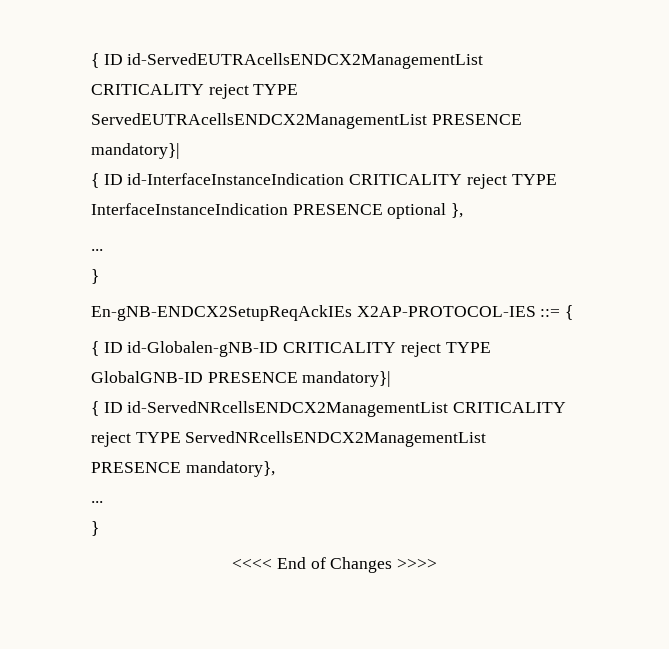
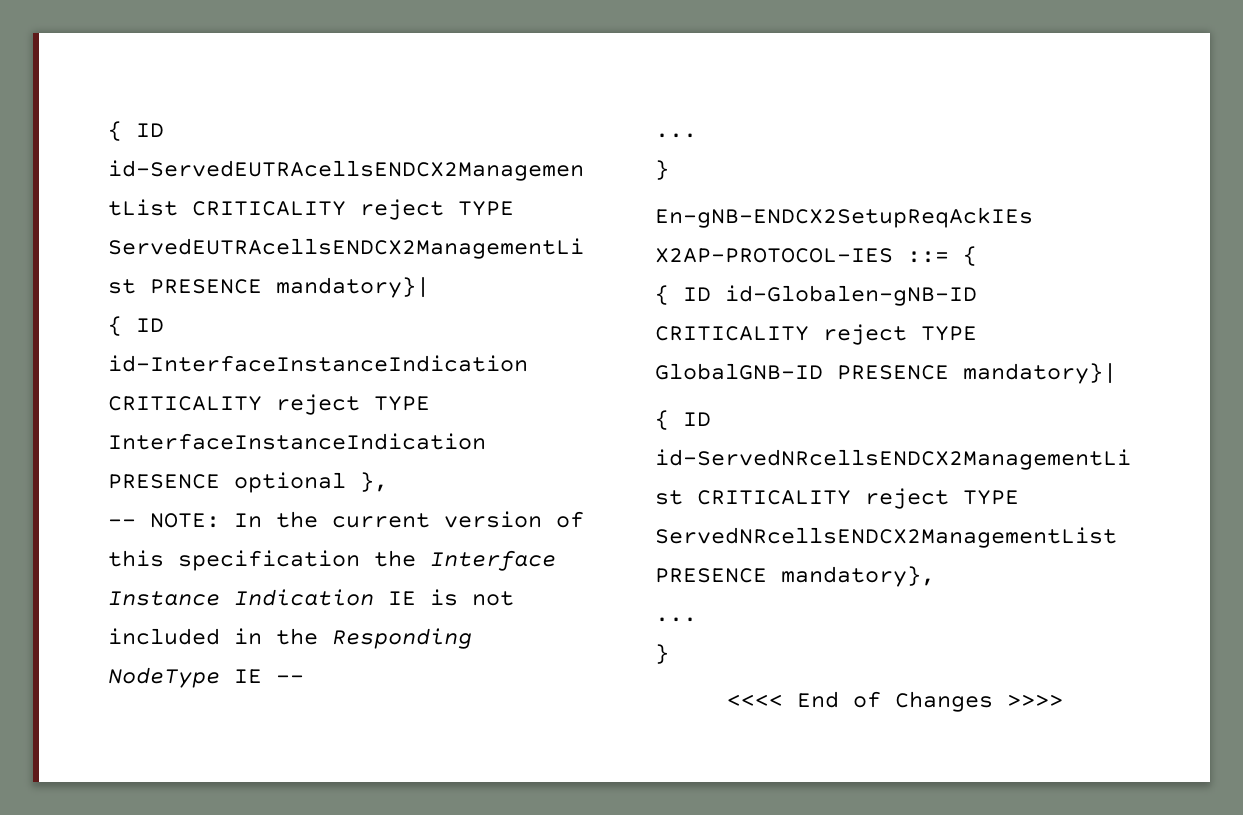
(464, 210) none -> [108,511,584,528] [108,550,556,571] [108,589,514,606] [108,628,472,649] [108,667,304,688] // -- NOTE: In the current version of this specification the Interface Instance Indication IE is not included in the Responding NodeType IE --

